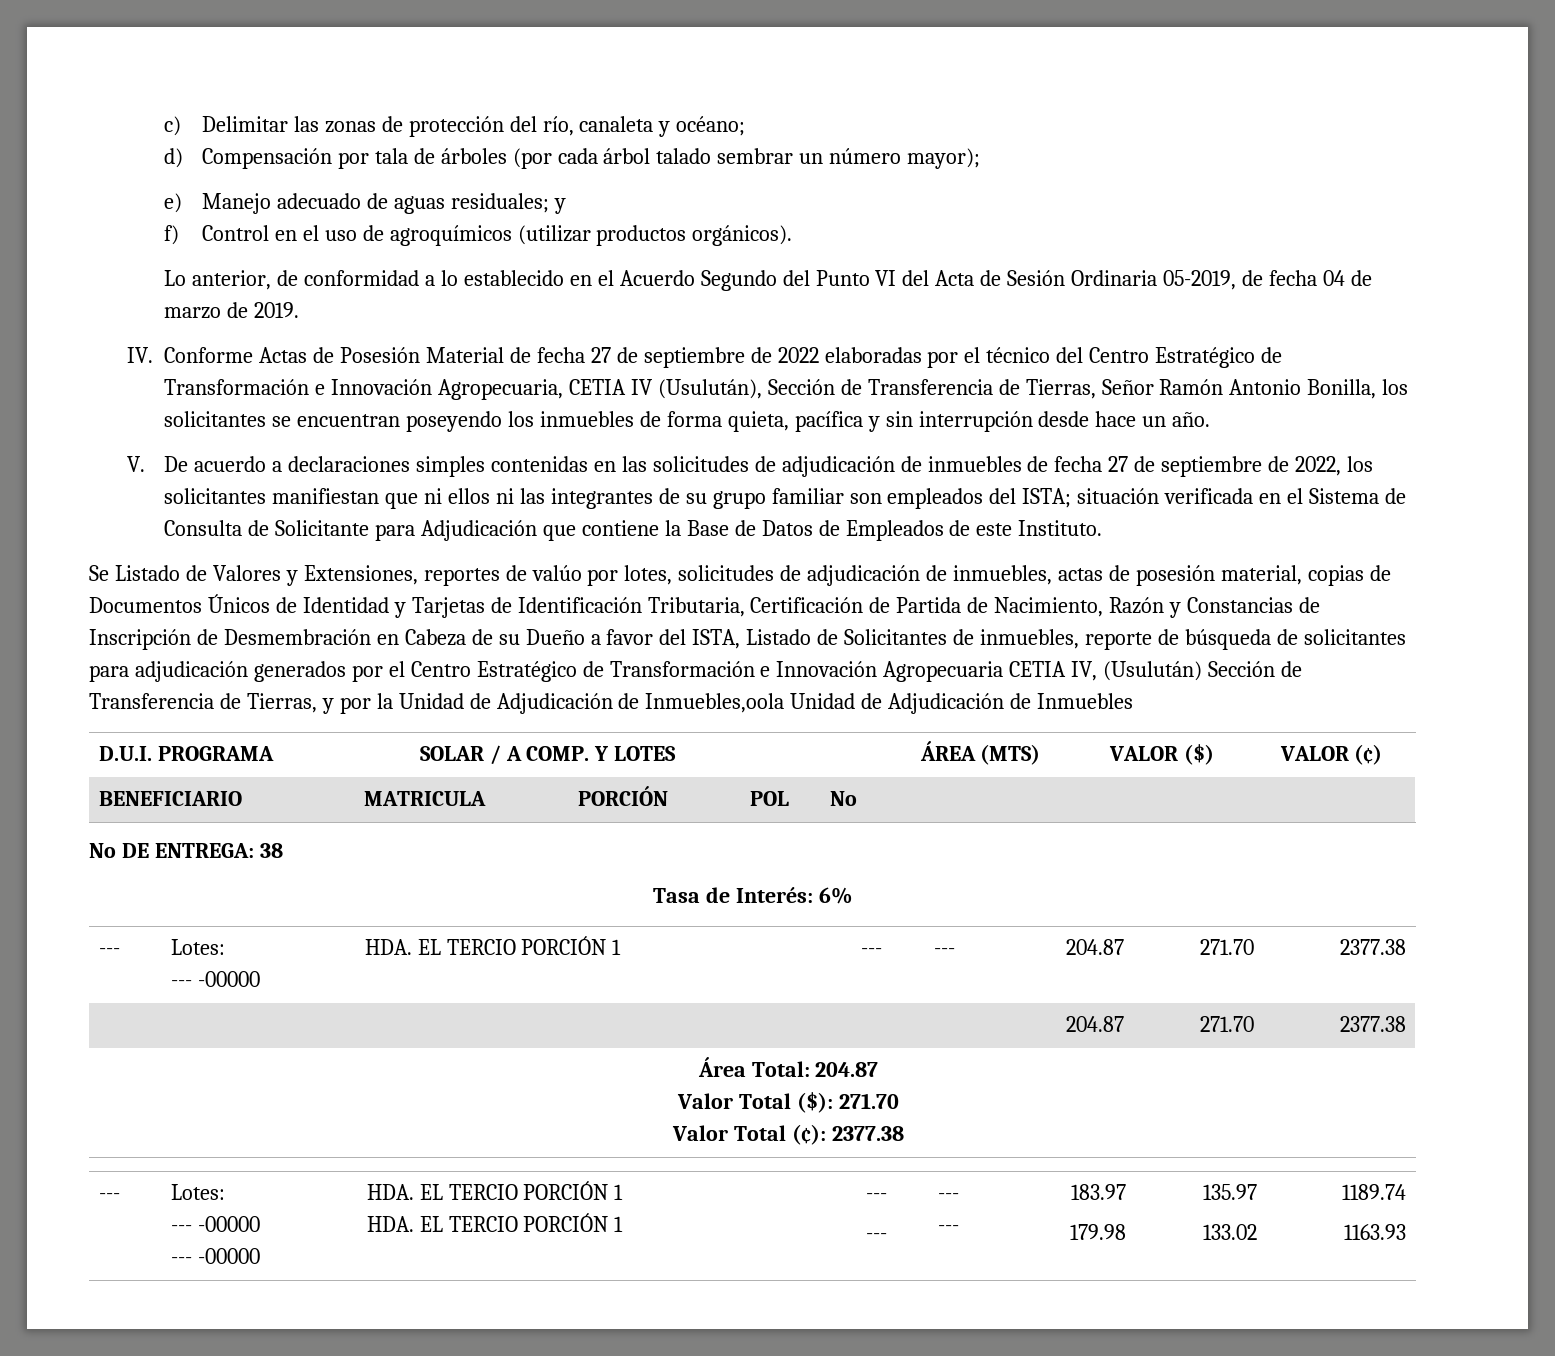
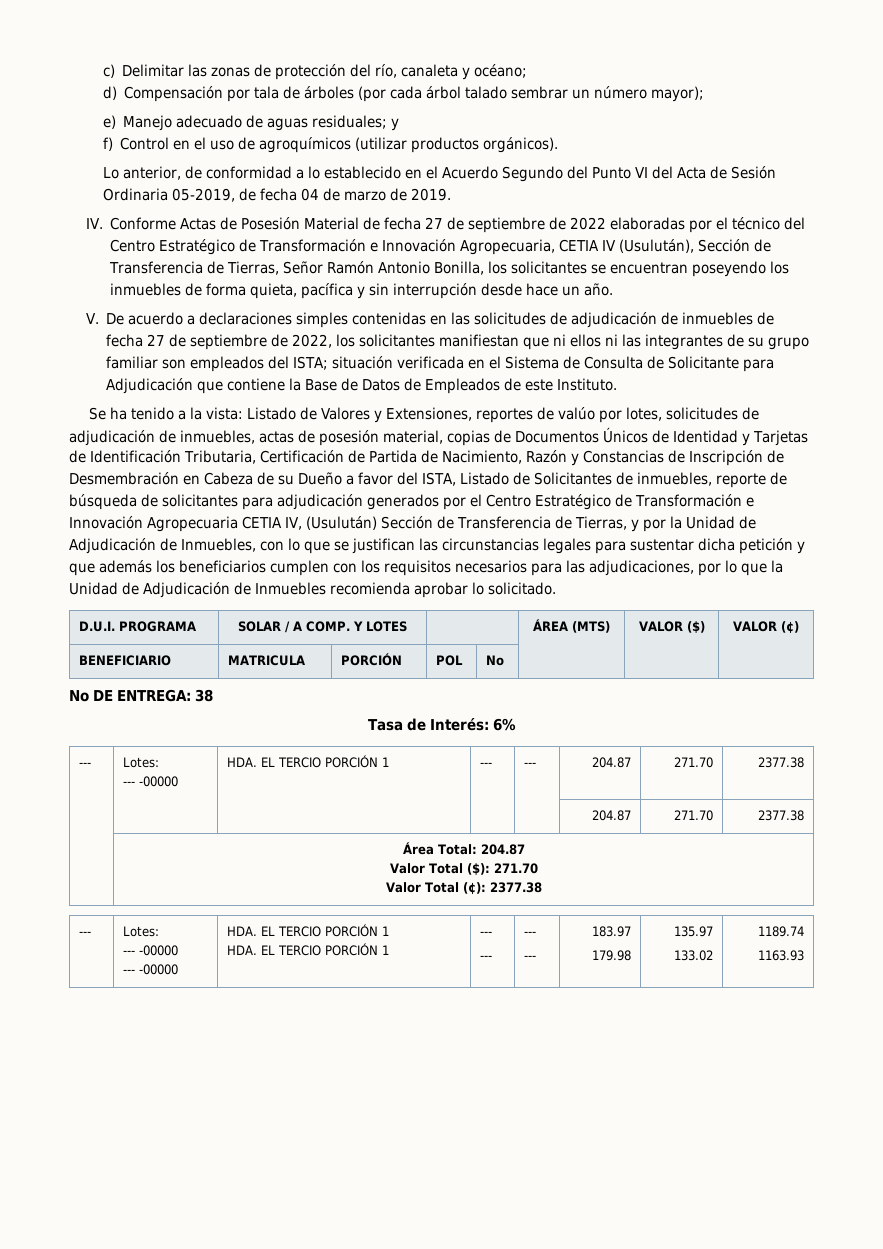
(109, 573) none -> [109,407,243,420] ha tenido a la vista:
[645,693,785,713] Inmuebles,oola -> [181,538,805,554] [69,560,783,576] Inmuebles, con lo que se justifican las circunstancias legales para sustentar dicha petición y que además los beneficiarios cumplen con los requisitos necesarios para las adjudicaciones, por lo que la
(1134, 701) none -> [330,582,556,598] recomienda aprobar lo solicitado.

